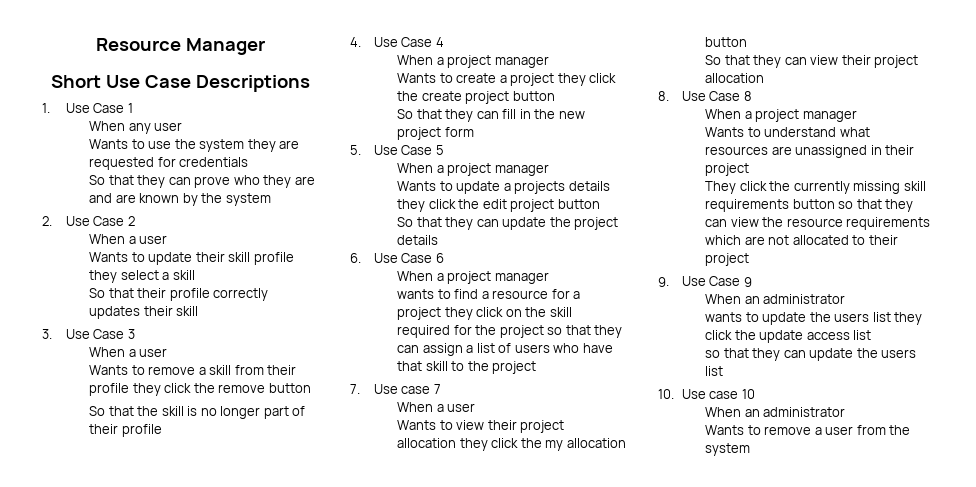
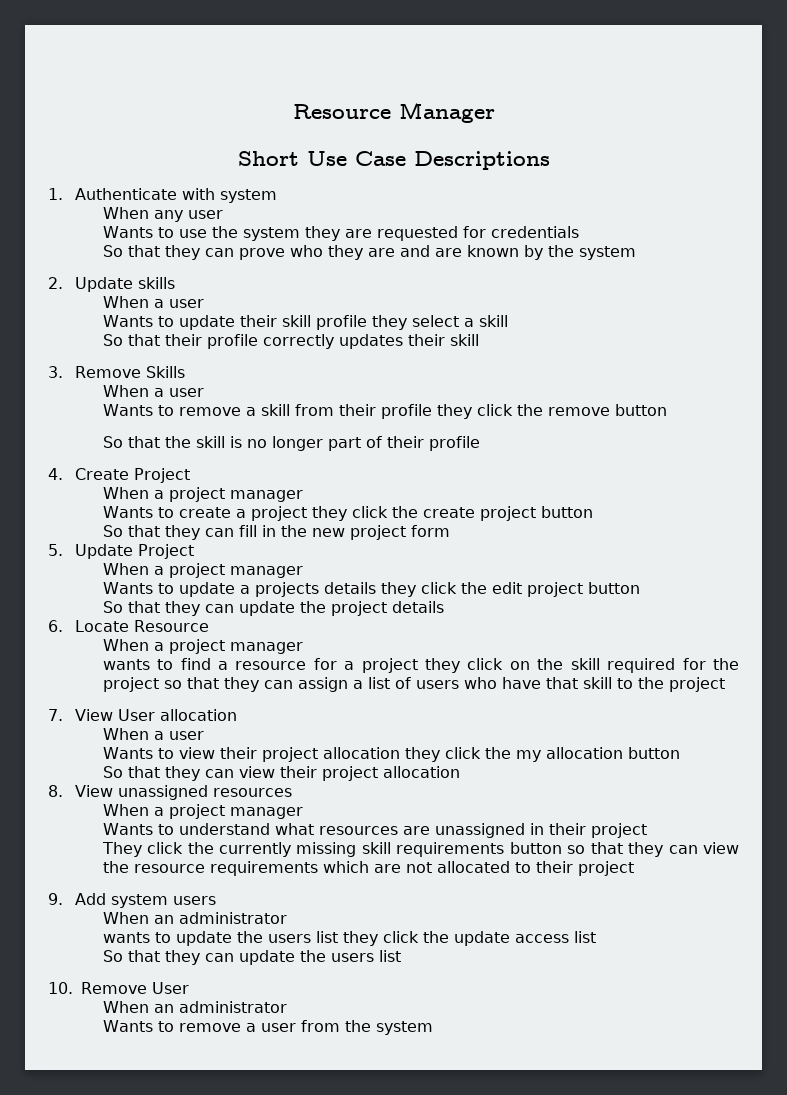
[65,103,133,113] Use Case 1 -> [75,188,278,203] Authenticate with system
[65,216,135,226] Use Case 2 -> [75,277,176,292] Update skills
[65,329,135,339] Use Case 3 -> [75,366,186,378] Remove Skills
[373,37,444,47] Use Case 4 -> [75,468,191,483] Create Project
[373,145,444,155] Use Case 5 -> [75,544,195,559] Update Project
[373,253,444,263] Use Case 6 -> [75,620,210,632] Locate Resource
[373,384,441,394] Use case 7 -> [75,709,238,721] View User allocation
[681,91,752,101] Use Case 8 -> [75,785,293,800] View unassigned resources
[681,276,752,287] Use Case 9 -> [75,893,217,908] Add system users
[705,350,721,358] so -> [102,950,123,962] So
[681,389,755,399] Use case 10 -> [81,982,189,994] Remove User

